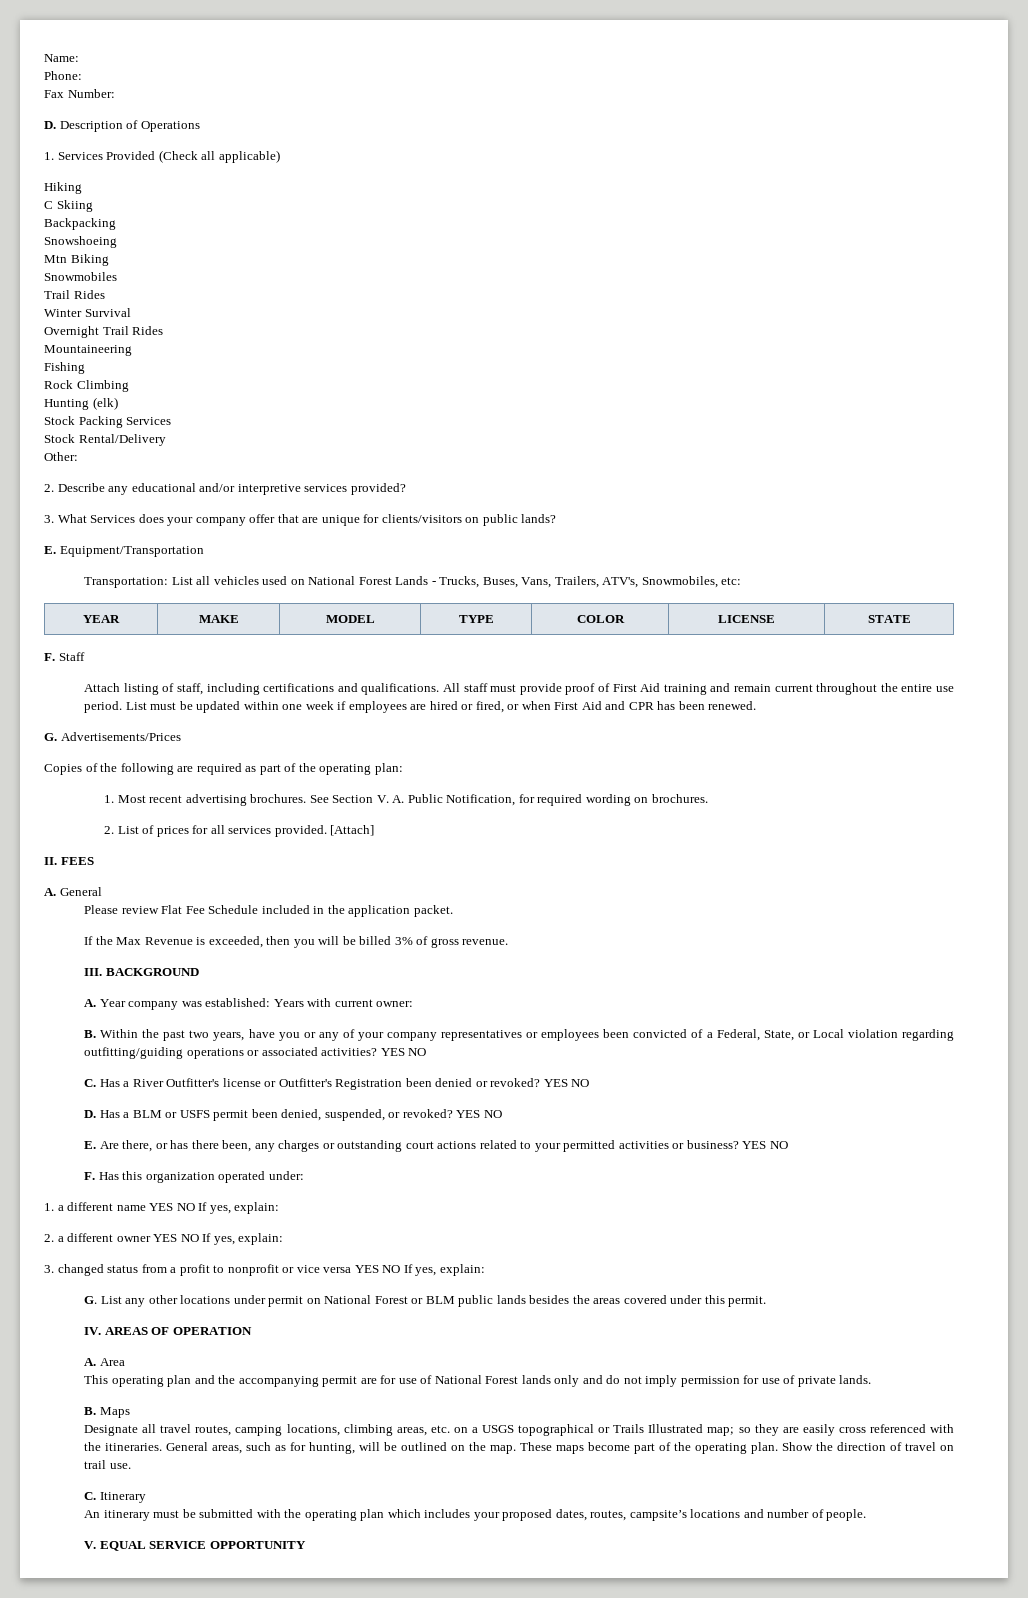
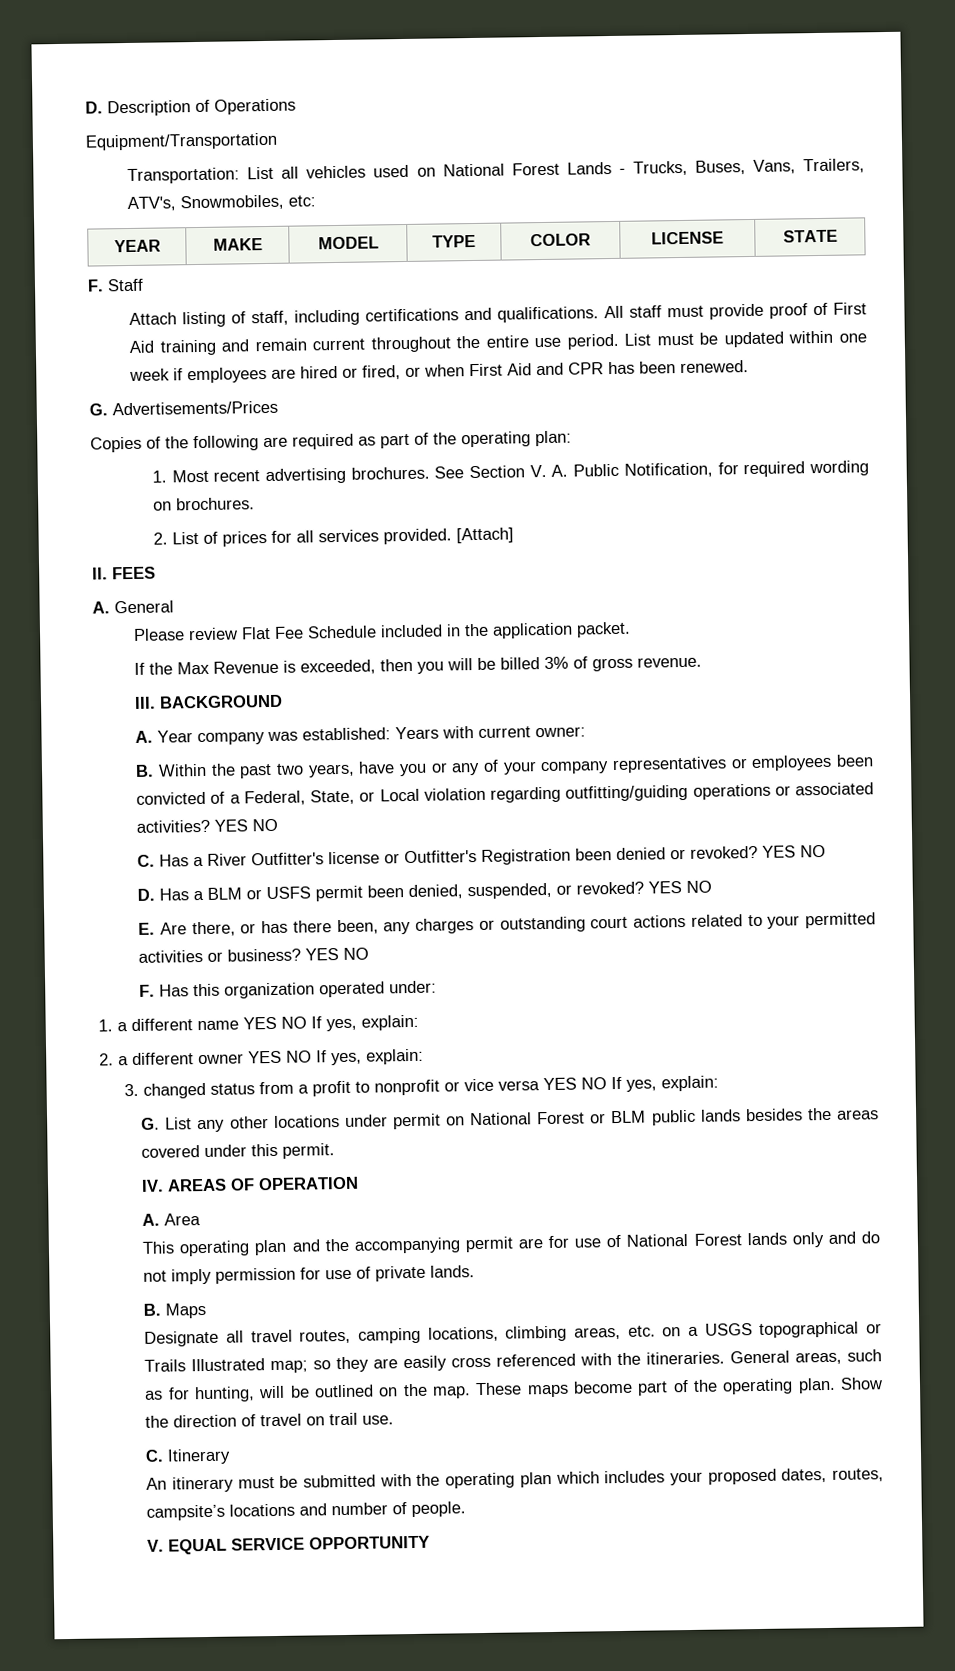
[44,54,79,62] [44,71,82,80] [44,89,115,98] Name: // Phone: // Fax Number: // -> (85, 107) none
[44,150,280,163] [44,182,82,194] [44,200,93,212] [44,218,116,230] [44,236,117,248] [44,254,109,266] [44,272,117,281] [44,290,105,299] [44,308,131,317] [44,326,164,338] [44,345,132,356] [44,362,85,374] [44,380,129,392] [44,397,118,410] [44,416,172,428] [44,434,166,446] [44,452,78,461] [44,483,406,495] [44,514,557,526] [44,546,56,554] 1. Services Provided (Check all applicable) // Hiking // C Skiing // Backpacking // Snowshoeing // Mtn Biking // Snowmobiles // Trail Rides // Winter Survival // Overnight Trail Rides // Mountaineering // Fishing // Rock Climbing // Hunting (elk) // Stock Packing Services // Stock Rental/Delivery // Other: // 2. Describe any educational and/or interpretive services provided? // 3. What Services does your company offer that are unique for clients/visitors on public lands? // E. -> (296, 106) none

